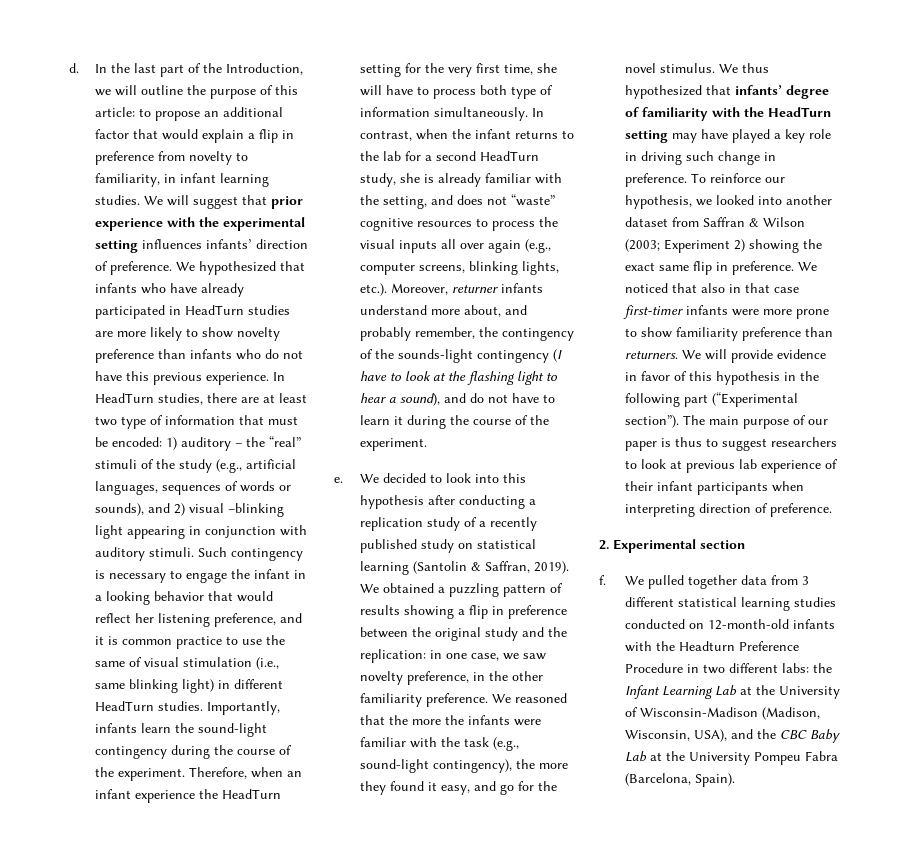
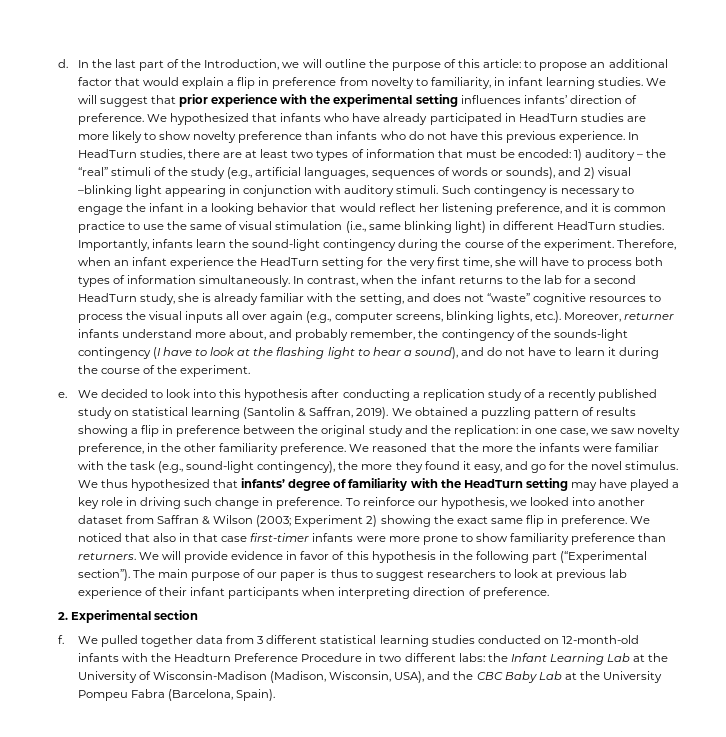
[120,416,146,429] type -> [316,150,349,161] types
[510,86,536,99] type -> [77,276,110,287] types

